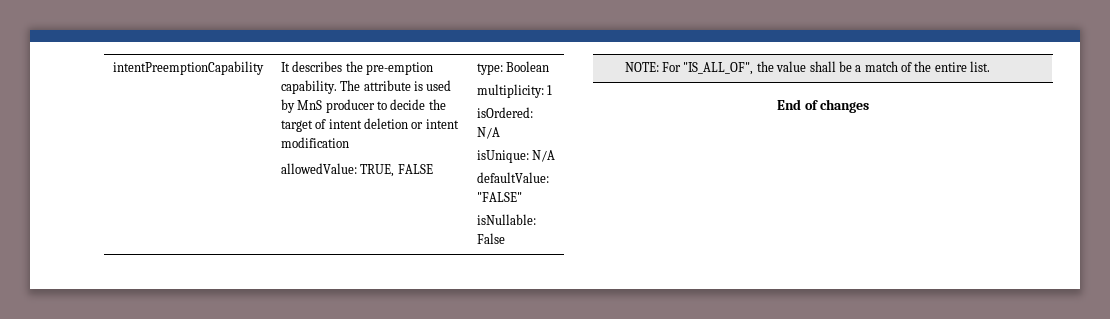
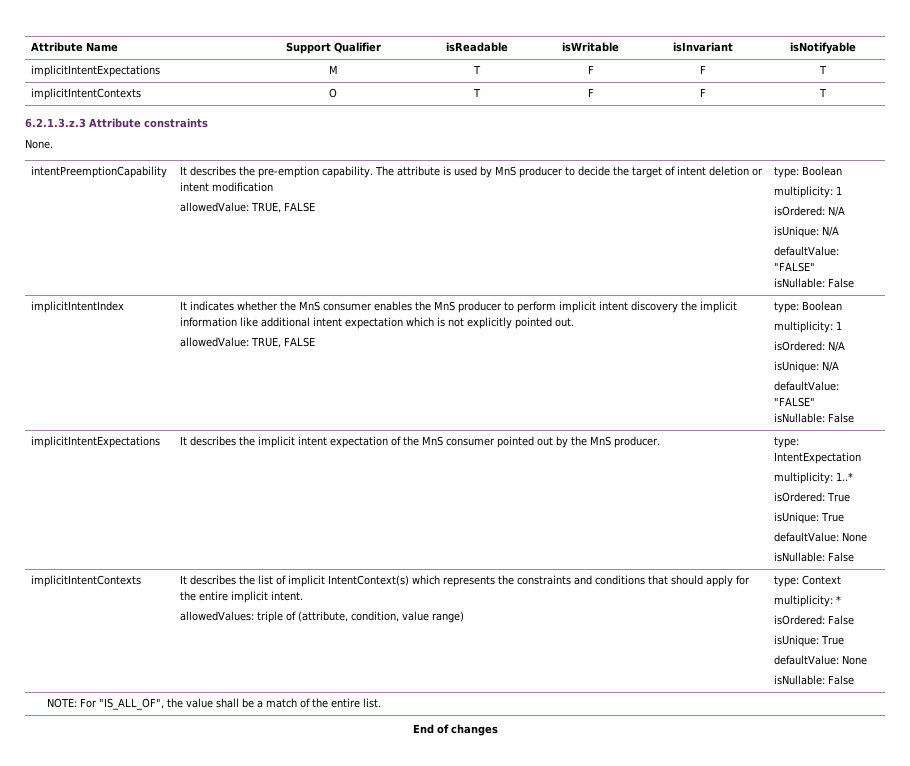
(112, 68) none -> [31,42,119,52] [285,42,381,54] [445,42,508,52] [562,42,619,52] [673,42,733,52] [789,42,856,54] [31,65,161,77] [328,65,338,74] [472,65,481,74] [587,65,594,74] [700,65,706,74] [818,65,827,74] [31,88,142,100] [328,88,337,98] [472,88,481,97] [587,88,594,97] [700,88,706,97] [818,88,827,97] [25,118,208,128] [25,139,53,149] Attribute Name | Support Qualifier | isReadable | isWritable | isInvariant | isNotifyable // implicitIntentExpectations | M | T | F | F | T // implicitIntentContexts | O | T | F | F | T // 6.2.1.3.z.3 Attribute constraints // None. //
(505, 238) none -> [31,301,125,313] [180,301,738,313] [180,317,575,329] [180,337,316,348] [774,301,843,313] [774,321,843,333] [774,341,846,352] [774,361,840,373] [774,381,840,391] [774,397,816,407] [774,413,855,423] [31,436,161,448] [180,436,661,448] [774,437,800,448] [774,452,862,464] [774,472,854,484] [774,492,851,502] [774,512,845,524] [774,532,868,542] [774,552,855,562] [31,575,142,587] [180,575,751,587] [180,591,304,603] [180,611,465,623] [774,575,842,587] [774,595,842,607] [774,615,855,625] [774,635,845,647] [774,655,868,665] [774,675,855,685] // implicitIntentIndex | It indicates whether the MnS consumer enables the MnS producer to perform implicit intent discovery the implicit information like additional intent expectation which is not explicitly pointed out. // allowedValue: TRUE, FALSE | type: Boolean // multiplicity: 1 // isOrdered: N/A // isUnique: N/A // defaultValue: "FALSE" // isNullable: False // implicitIntentExpectations | It describes the implicit intent expectation of the MnS consumer pointed out by the MnS producer. | type: IntentExpectation // multiplicity: 1..* // isOrdered: True // isUnique: True // defaultValue: None // isNullable: False // implicitIntentContexts | It describes the list of implicit IntentContext(s) which represents the constraints and conditions that should apply for the entire implicit intent. // allowedValues: triple of (attribute, condition, value range) | type: Context // multiplicity: * // isOrdered: False // isUnique: True // defaultValue: None // isNullable: False

